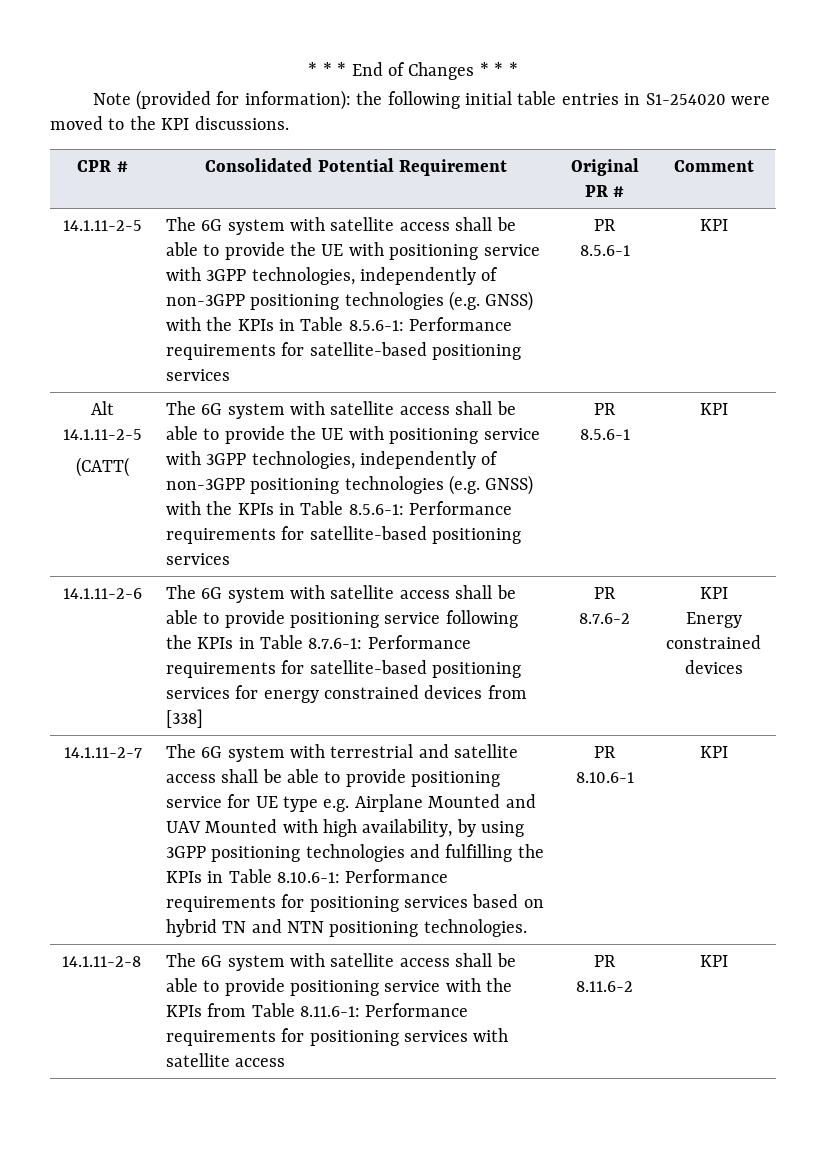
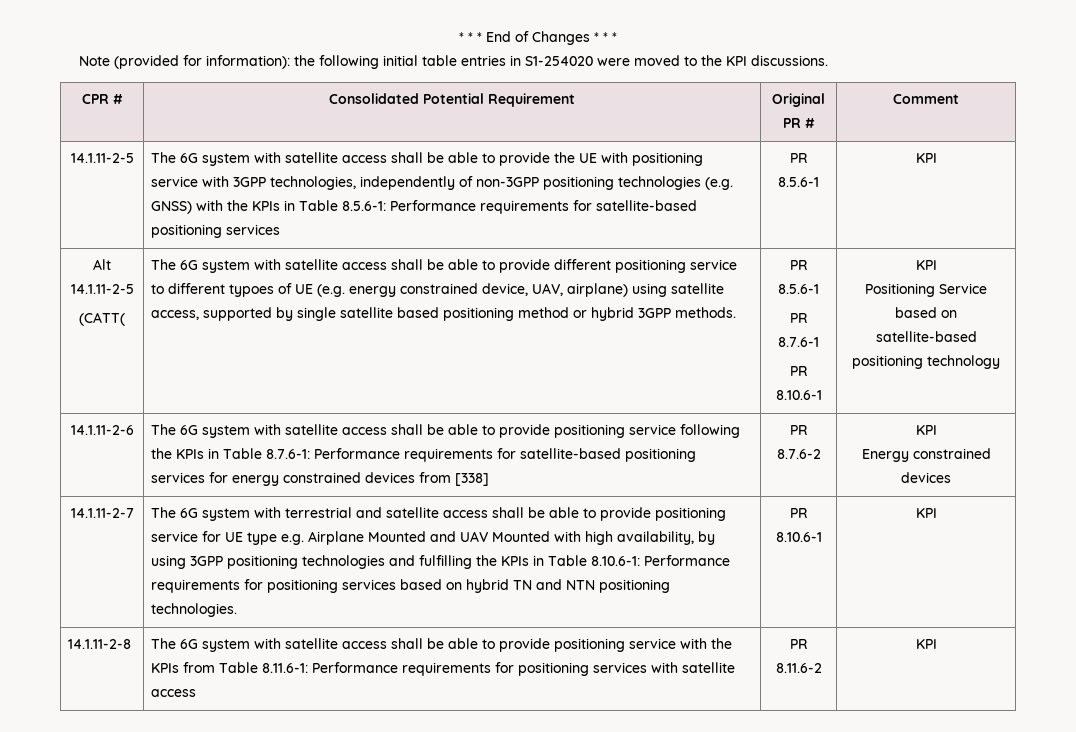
[290,426,540,444] [165,451,499,469] [165,475,534,495] [165,501,513,515] [165,526,522,544] [165,553,230,565] [594,403,616,415] [579,429,630,440] [699,403,728,415] the UE with positioning service with 3GPP technologies, independently of non-3GPP positioning technologies (e.g. GNSS) with the KPIs in Table 8.5.6-1: Performance requirements for satellite-based positioning services | PR 8.5.6-1 | KPI -> [553,259,737,273] [150,283,724,297] [150,307,736,321] [789,260,808,270] [778,284,819,294] [789,313,808,323] [778,337,819,347] [789,366,808,376] [775,390,822,400] [915,260,937,270] [865,283,987,297] [895,307,957,318] [875,331,977,342] [852,355,1000,369] different positioning service to different typoes of UE (e.g. energy constrained device, UAV, airplane) using satellite access, supported by single satellite based positioning method or hybrid 3GPP methods. | PR 8.5.6-1 // PR 8.7.6-1 // PR 8.10.6-1 | KPI // Positioning Service based on satellite-based positioning technology

